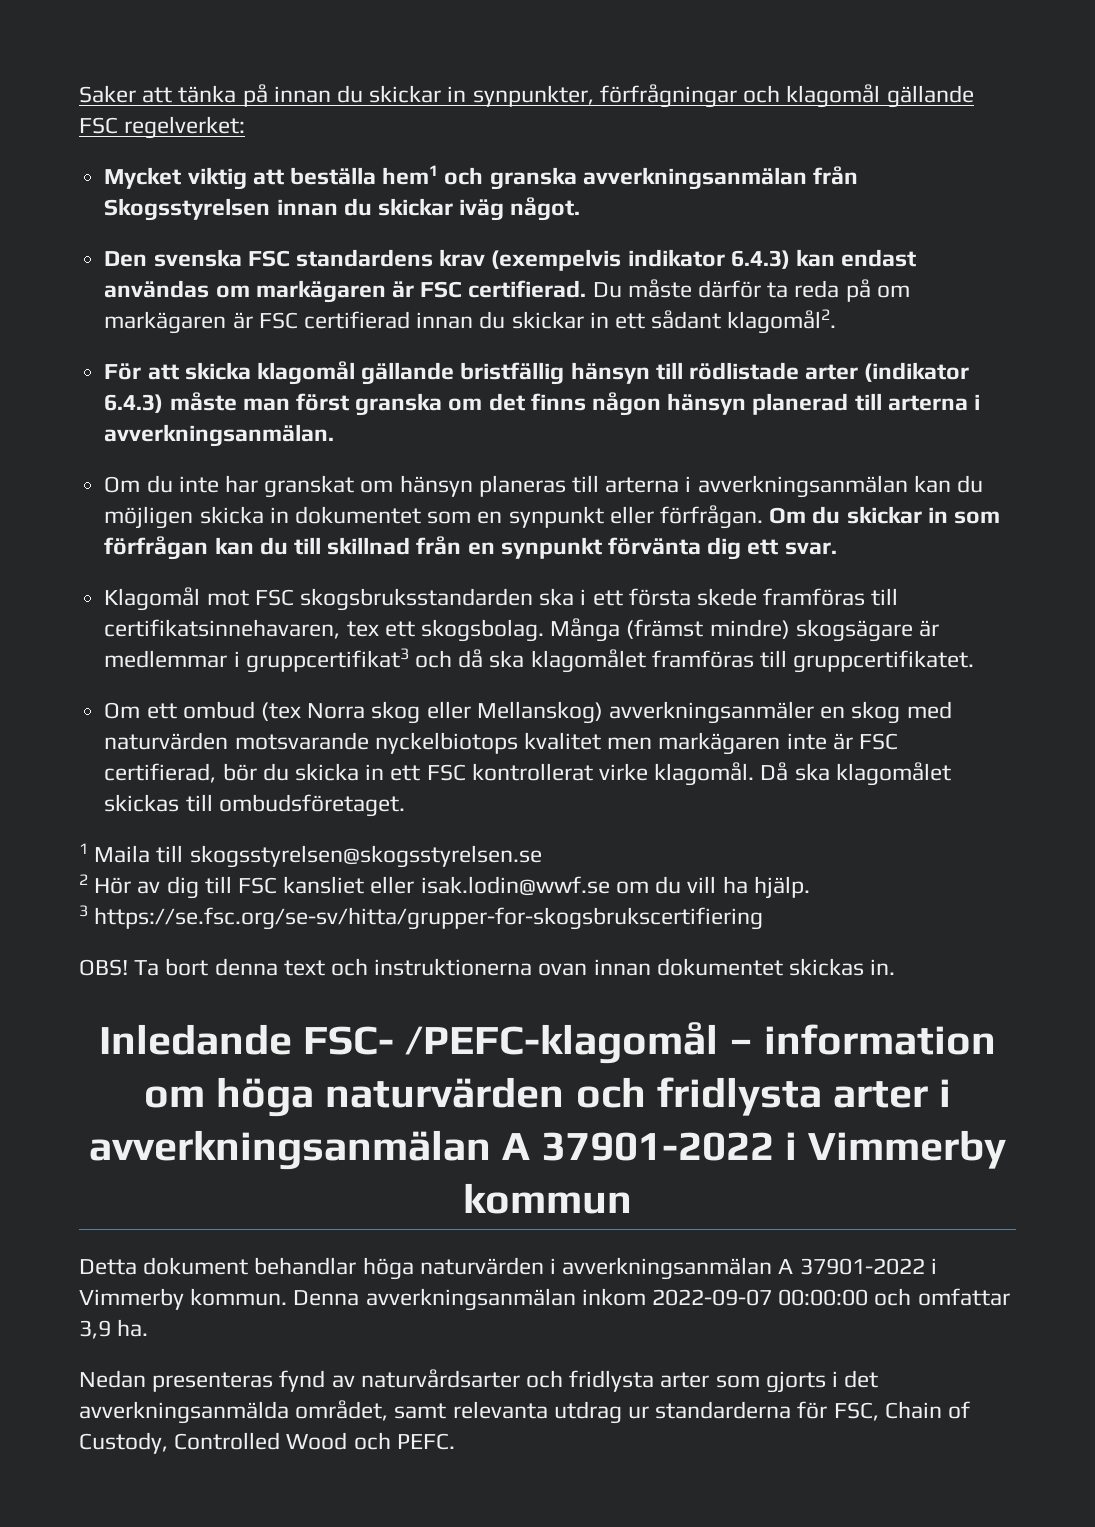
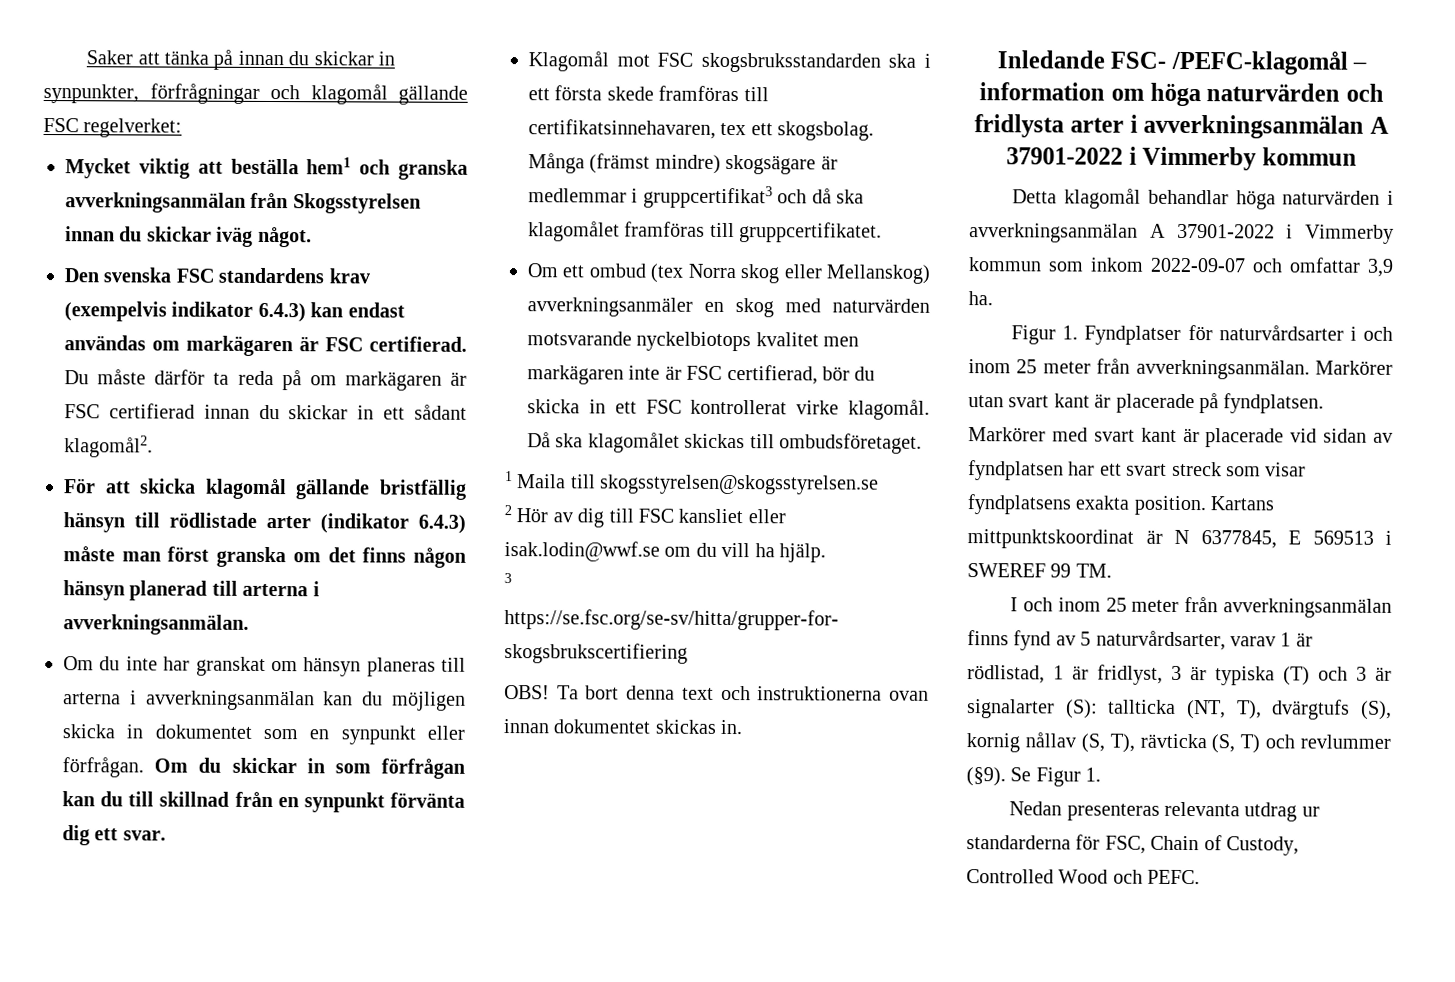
[143,1257,249,1275] dokument -> [1063,188,1141,209] klagomål
[190,1288,576,1311] kommun. Denna avverkningsanmälan -> [968,257,1084,272] kommun som
[778,1289,869,1306] 00:00:00 -> (1246, 265) none
[79,1369,879,1393] [79,1400,447,1424] Nedan presenteras fynd av naturvårdsarter och fridlysta arter som gjorts i det avverkningsanmälda området, samt -> [1011,325,1393,345] [968,358,1393,380] [968,393,1325,414] [968,427,1393,448] [968,460,1307,481] [967,494,1275,516] [967,529,1392,549] [967,563,1112,578] [1010,596,1392,618] [967,630,1313,651] [967,664,1392,686] [967,699,1392,720] [966,732,1391,754] [966,767,1102,787] [1009,801,1160,821] Figur 1. Fyndplatser för naturvårdsarter i och inom 25 meter från avverkningsanmälan. Markörer utan svart kant är placerade på fyndplatsen. Markörer med svart kant är placerade vid sidan av fyndplatsen har ett svart streck som visar fyndplatsens exakta position. Kartans mittpunktskoordinat är N 6377845, E 569513 i SWEREF 99 TM. // I och inom 25 meter från avverkningsanmälan finns fynd av 5 naturvårdsarter, varav 1 är rödlistad, 1 är fridlyst, 3 är typiska (T) och 3 är signalarter (S): tallticka (NT, T), dvärgtufs (S), kornig nållav (S, T), rävticka (S, T) och revlummer (§9). Se Figur 1. // Nedan presenteras

